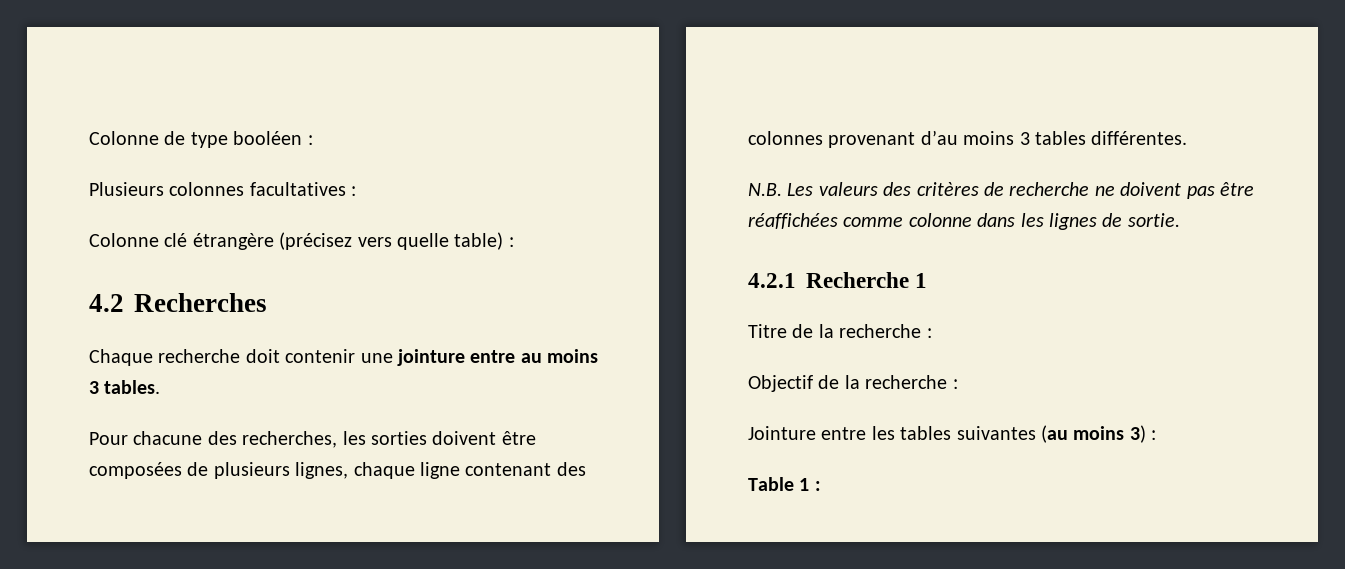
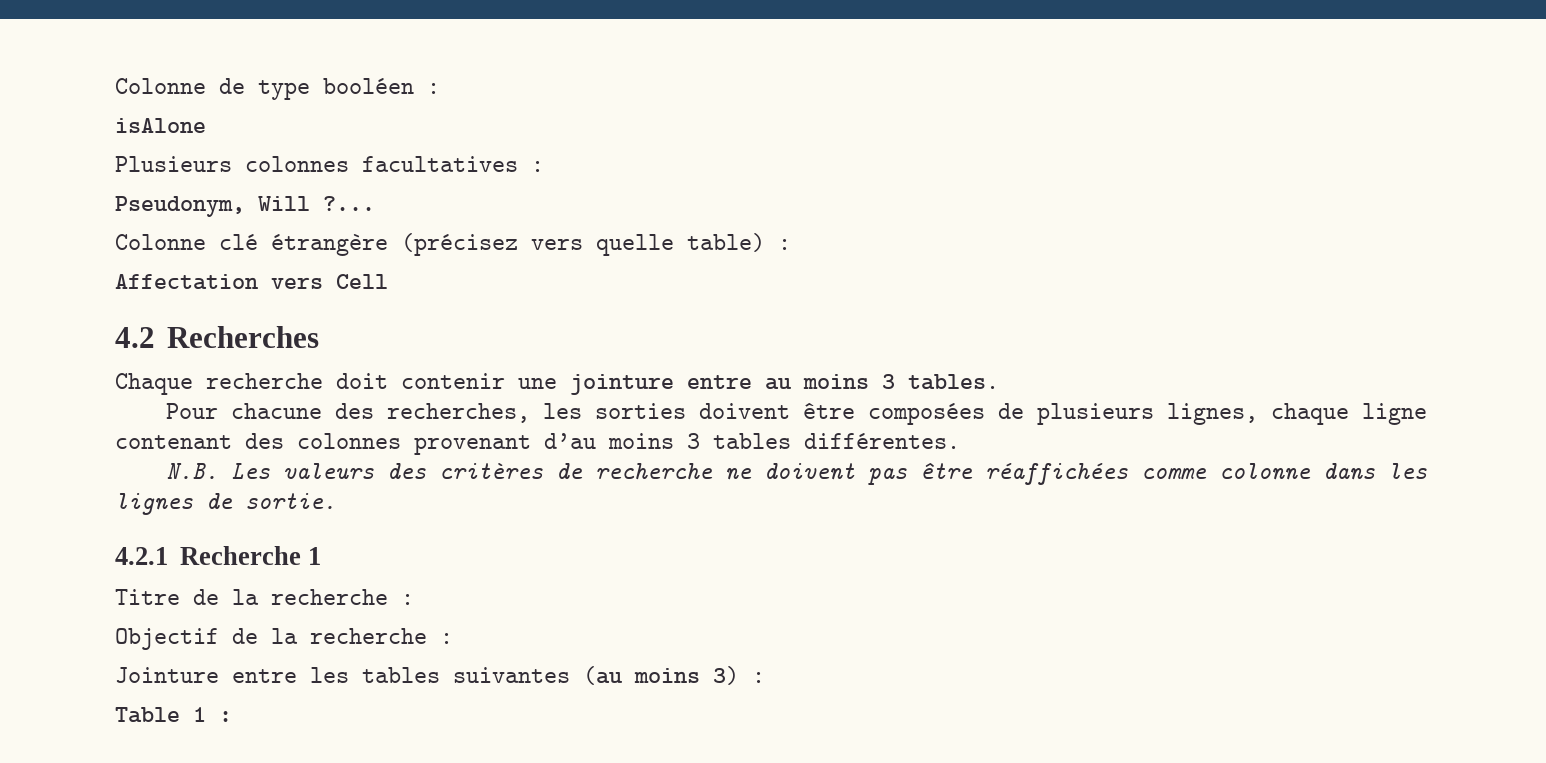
(313, 140) none -> [115,118,206,133] // isAlone
(357, 191) none -> [115,196,375,217] // Pseudonym, Will ?...
(514, 242) none -> [115,274,388,290] // Affectation vers Cell

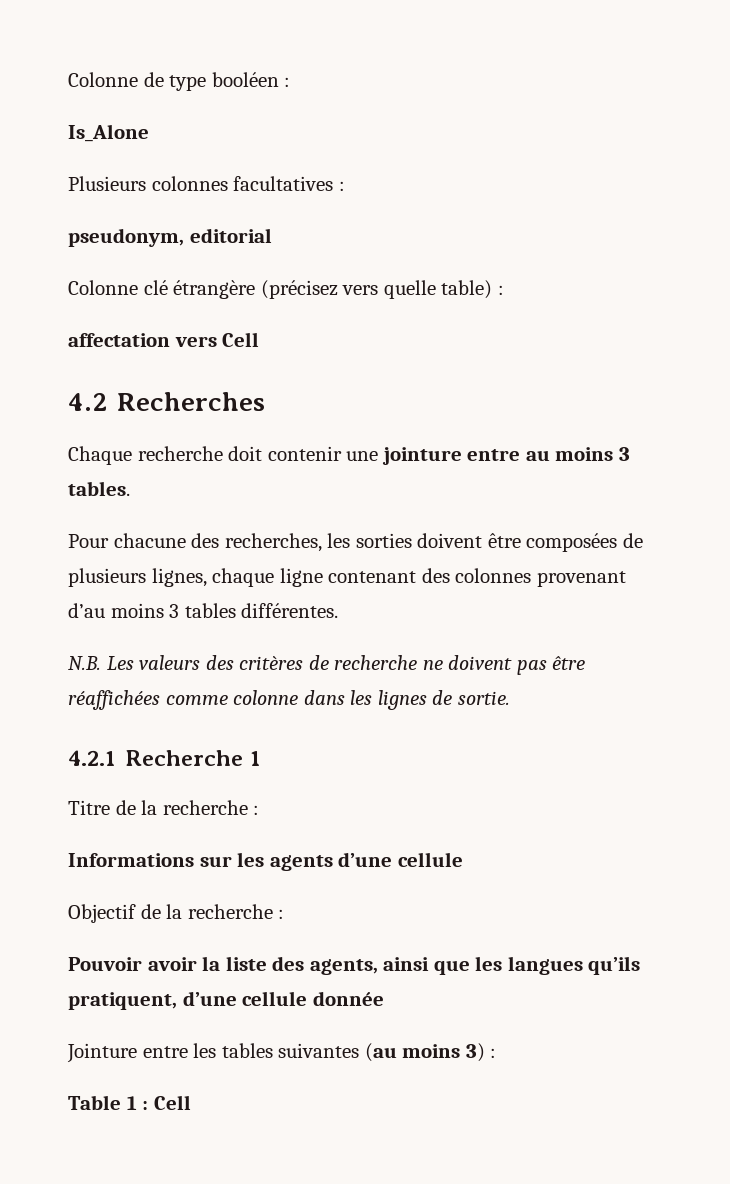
[115,118,206,133] isAlone -> [68,124,149,142] Is_Alone
[115,196,375,217] Pseudonym, Will ?... -> [68,228,272,247] pseudonym, editorial
[115,274,258,290] Affectation -> [68,333,170,347] affectation
(414, 599) none -> [68,852,463,871] // Informations sur les agents d’une cellule
(453, 638) none -> [68,956,641,975] [68,991,384,1010] // Pouvoir avoir la liste des agents, ainsi que les langues qu’ils pratiquent, d’une cellule donnée
(232, 716) none -> [153,1095,191,1110] Cell

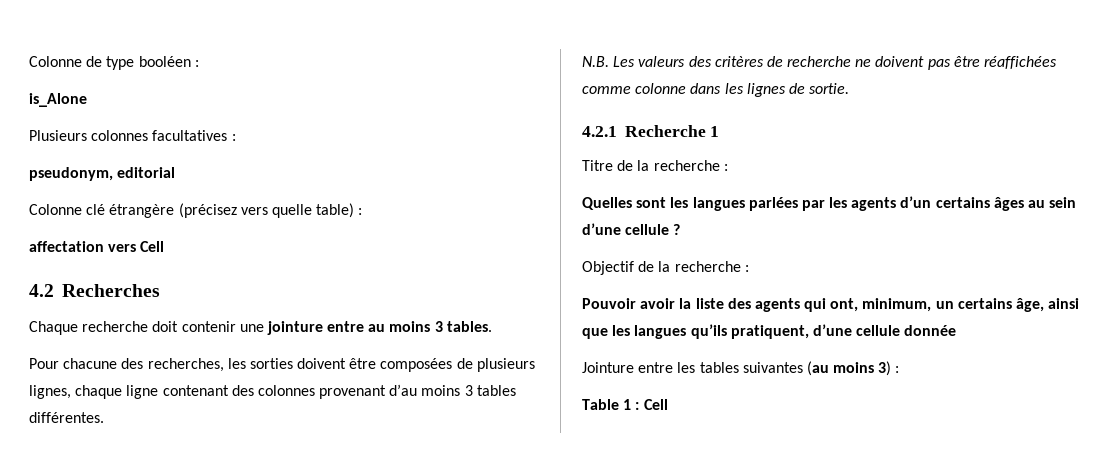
[68,124,149,142] Is_Alone -> [29,93,87,107] is_Alone
[68,852,463,871] Informations sur les agents d’une cellule -> [582,196,1077,211] [582,223,681,235] Quelles sont les langues parlées par les agents d’un certains âges au sein d’une cellule ?
[309,959,378,975] agents, -> [754,298,1045,312] agents qui ont, minimum, un certains âge,

